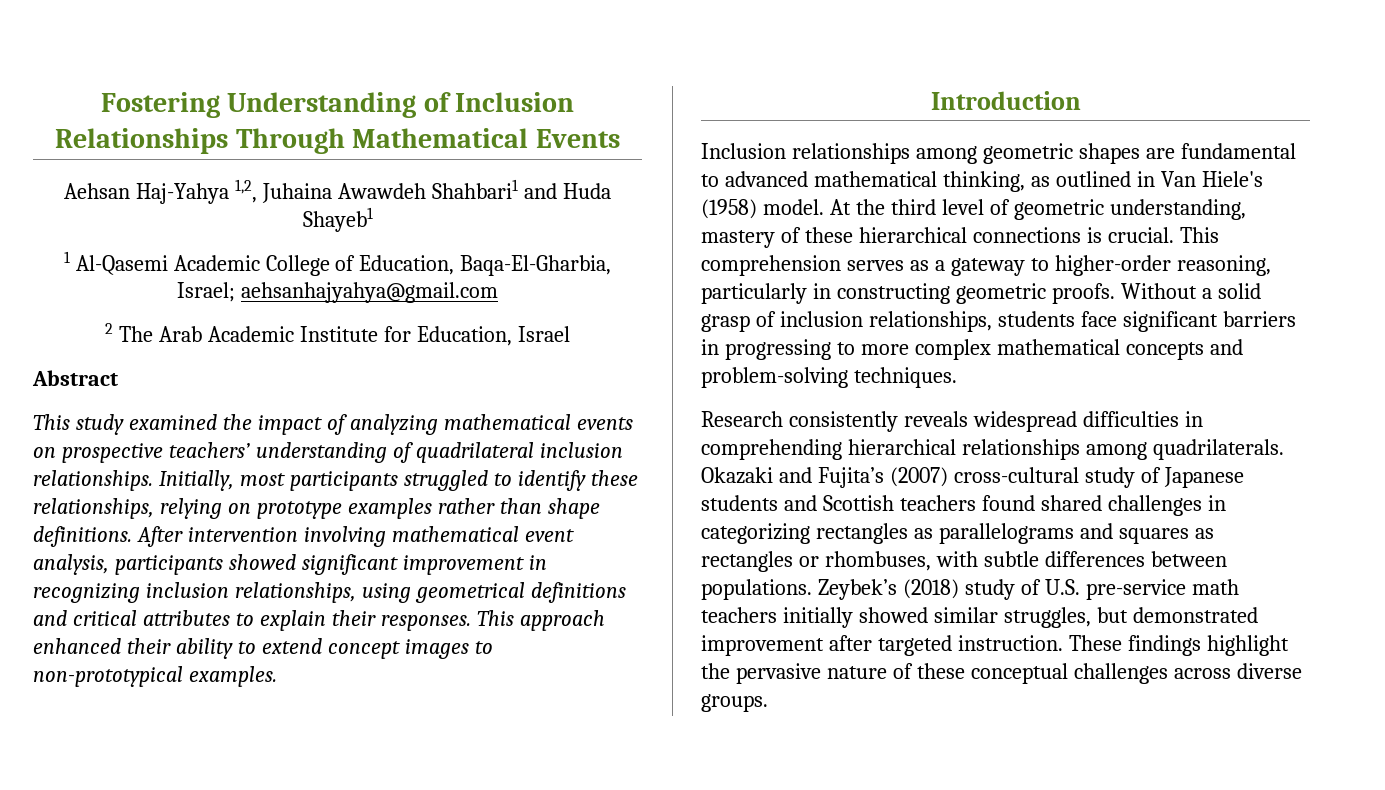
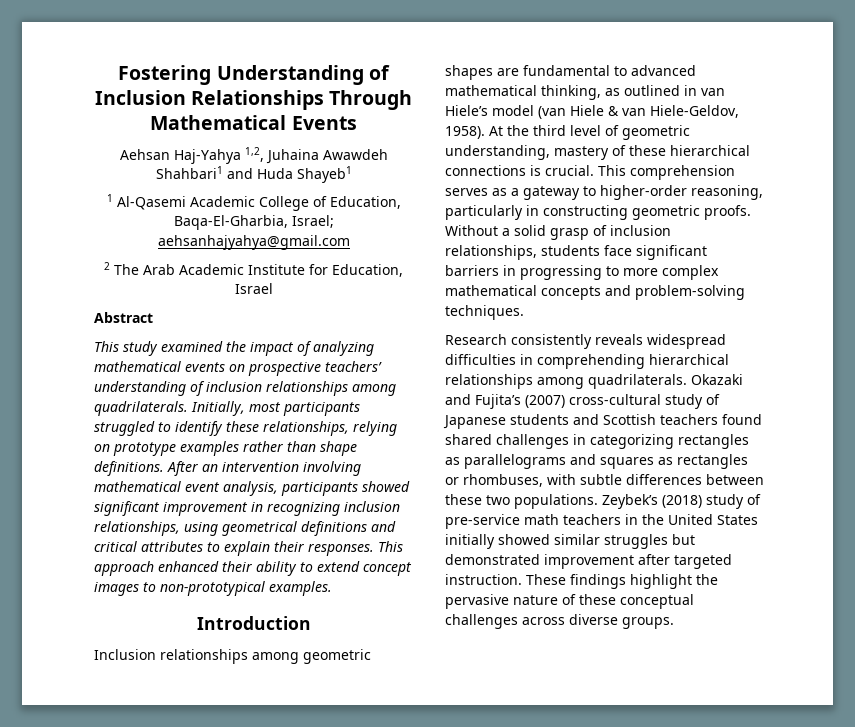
[415,442,623,463] [33,470,153,491] quadrilateral inclusion relationships. -> [206,381,396,396] [94,401,188,416] inclusion relationships among quadrilaterals.
(183, 536) none -> [202,464,218,472] an
[1160,171,1263,187] [701,199,824,219] Van Hiele's (1958) model. -> [701,88,725,96] [445,105,739,119] [445,126,485,139] van Hiele’s model (van Hiele & van Hiele-Geldov, 1958).
(1227, 559) none -> [445,494,510,505] these two
[1044,579,1080,595] U.S. -> (761, 499) none
(777, 615) none -> [625,514,758,525] in the United States
[1003,607,1091,628] struggles, -> [604,534,668,549] struggles

